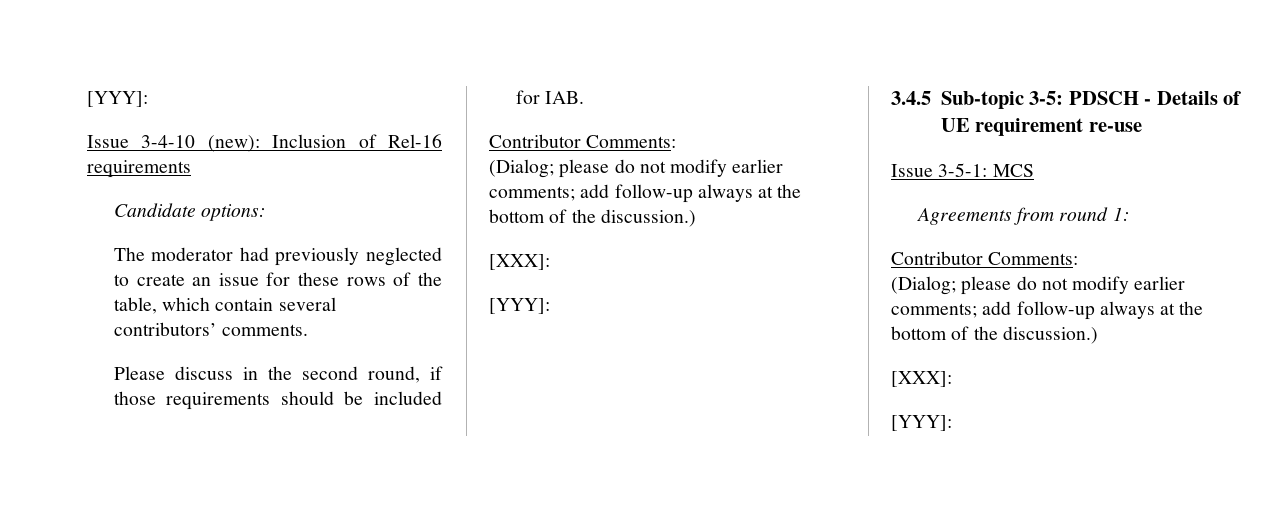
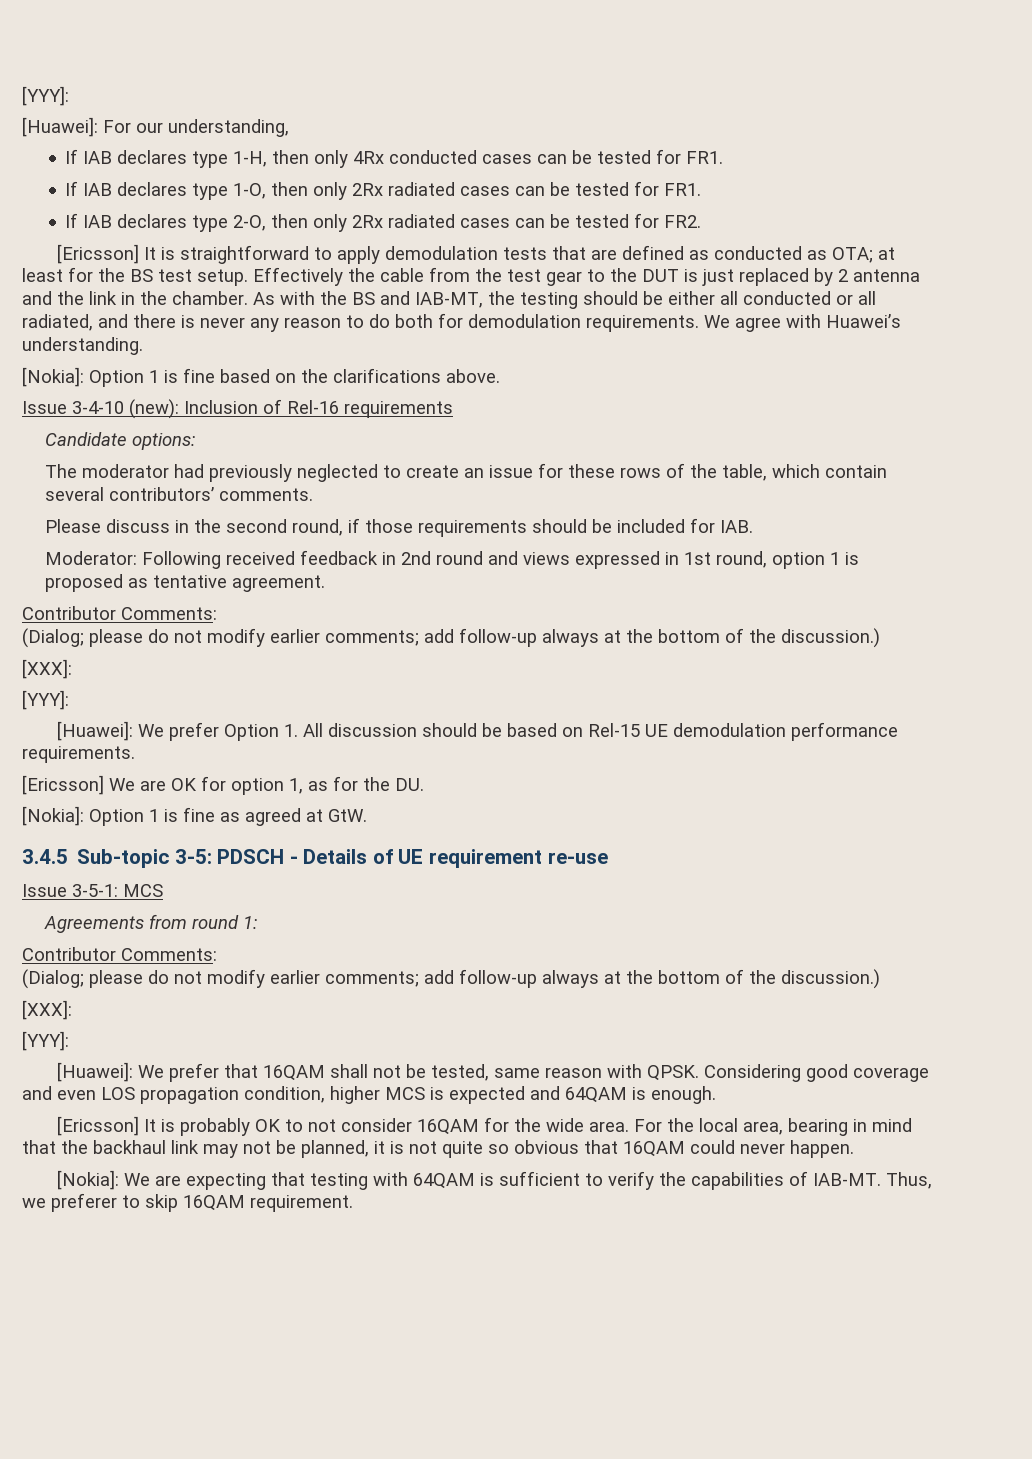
[87,91,148,107] [YYY]: -> [22,86,69,106] [22,117,289,137] [65,149,724,168] [65,181,702,200] [65,213,702,232] [57,244,896,264] [22,267,920,286] [22,291,876,309] [22,313,901,332] [22,337,143,355] [22,367,500,387] [YYY]: // [Huawei]: For our understanding, // If IAB declares type 1-H, then only 4Rx conducted cases can be tested for FR1. // If IAB declares type 1-O, then only 2Rx radiated cases can be tested for FR1. // If IAB declares type 2-O, then only 2Rx radiated cases can be tested for FR2. // [Ericsson] It is straightforward to apply demodulation tests that are defined as conducted as OTA; at least for the BS test setup. Effectively the cable from the test gear to the DUT is just replaced by 2 antenna and the link in the chamber. As with the BS and IAB-MT, the testing should be either all conducted or all radiated, and there is never any reason to do both for demodulation requirements. We agree with Huawei’s understanding. // [Nokia]: Option 1 is fine based on the clarifications above.
(585, 97) none -> [45,550,860,569] [45,574,326,592] // Moderator: Following received feedback in 2nd round and views expressed in 1st round, option 1 is proposed as tentative agreement.
(550, 306) none -> [57,721,899,741] [22,746,135,763] [22,775,424,795] [22,806,367,826] // [Huawei]: We prefer Option 1. All discussion should be based on Rel-15 UE demodulation performance requirements. // [Ericsson] We are OK for option 1, as for the DU. // [Nokia]: Option 1 is fine as agreed at GtW.
(952, 423) none -> [57,1062,930,1082] [22,1086,716,1104] [57,1116,913,1136] [22,1140,854,1158] [57,1170,933,1190] [22,1193,353,1212] // [Huawei]: We prefer that 16QAM shall not be tested, same reason with QPSK. Considering good coverage and even LOS propagation condition, higher MCS is expected and 64QAM is enough. // [Ericsson] It is probably OK to not consider 16QAM for the wide area. For the local area, bearing in mind that the backhaul link may not be planned, it is not quite so obvious that 16QAM could never happen. // [Nokia]: We are expecting that testing with 64QAM is sufficient to verify the capabilities of IAB-MT. Thus, we preferer to skip 16QAM requirement.

